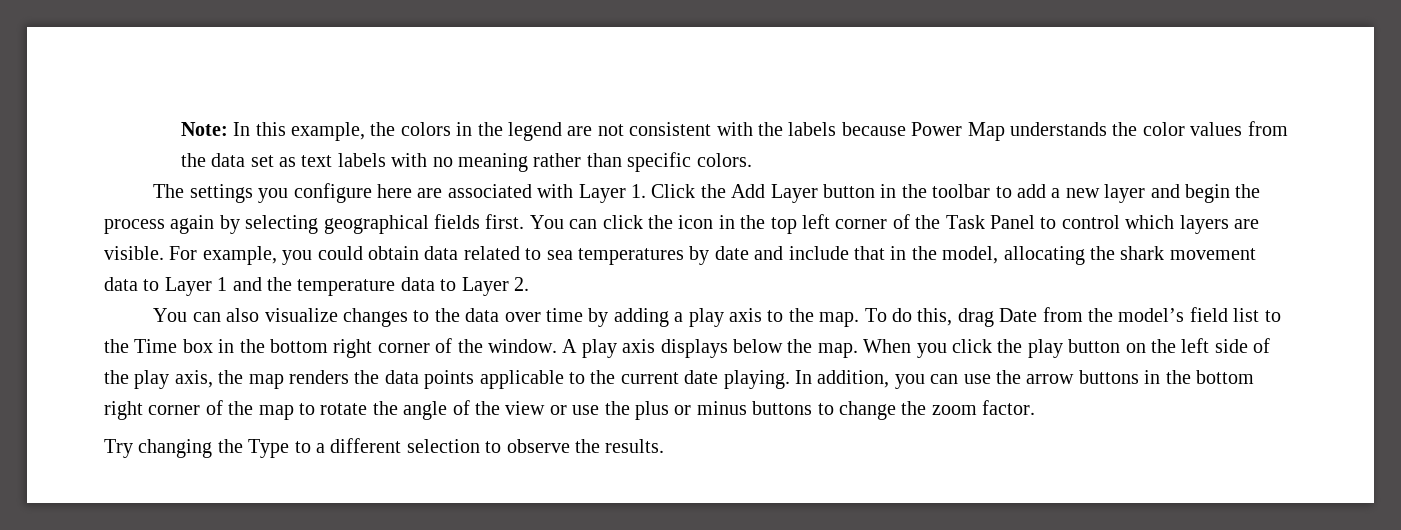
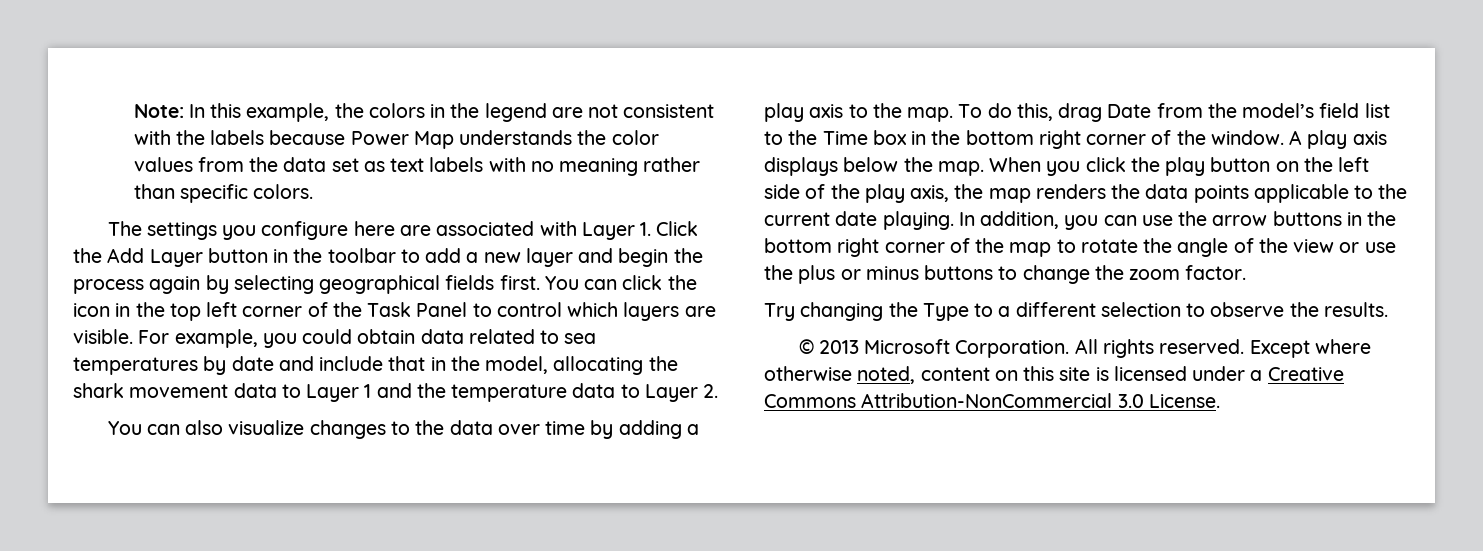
(665, 446) none -> [798,339,1371,358] [764,366,1344,384] [764,393,1220,408] // © 2013 Microsoft Corporation. All rights reserved. Except where otherwise noted, content on this site is licensed under a Creative Commons Attribution-NonCommercial 3.0 License.

